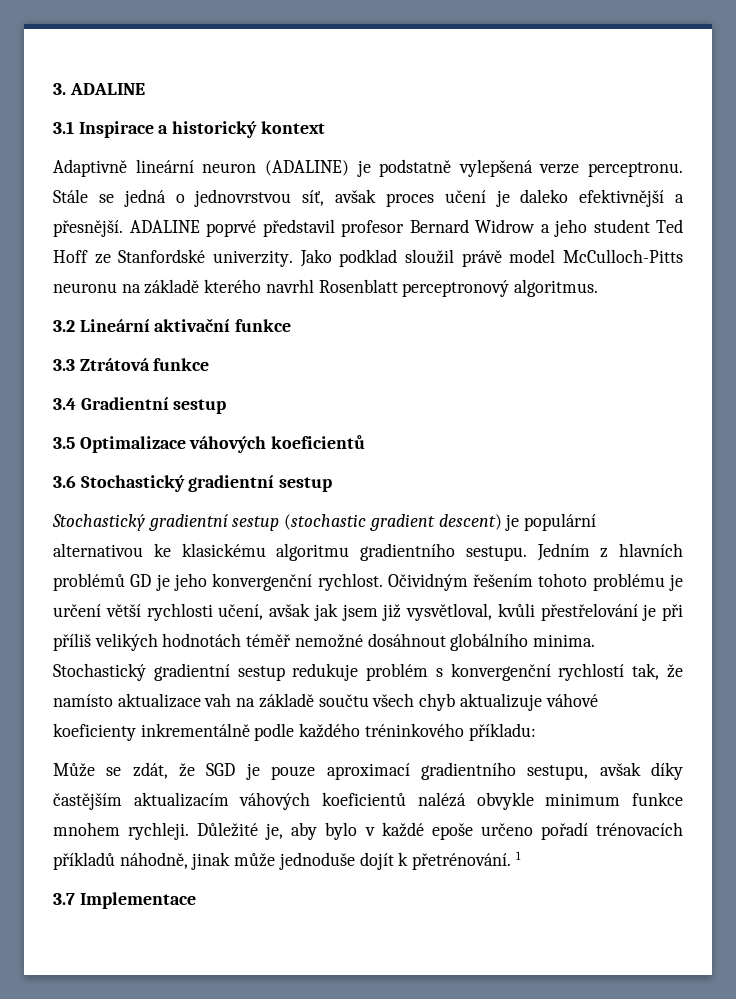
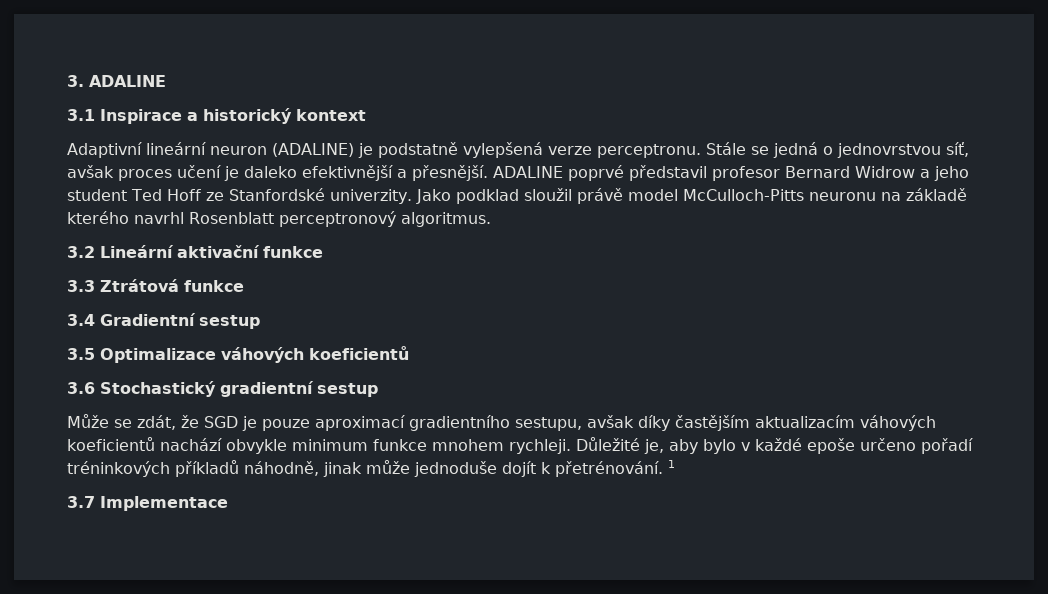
[53,159,127,177] Adaptivně -> [67,142,142,158] Adaptivní
[52,513,597,531] [53,543,683,561] [53,573,683,591] [53,603,683,621] [53,633,596,651] [53,663,683,681] [53,693,598,711] [53,723,536,741] // Stochastický gradientní sestup (stochastic gradient descent) je populární alternativou ke klasickému algoritmu gradientního sestupu. Jedním z hlavních problémů GD je jeho konvergenční rychlost. Očividným řešením tohoto problému je určení větší rychlosti učení, avšak jak jsem již vysvětloval, kvůli přestřelování je při příliš velikých hodnotách téměř nemožné dosáhnout globálního minima. Stochastický gradientní sestup redukuje problém s konvergenční rychlostí tak, že namísto aktualizace vah na základě součtu všech chyb aktualizuje váhové koeficienty inkrementálně podle každého tréninkového příkladu: -> (378, 390) none
[417,792,466,807] nalézá -> [160,438,222,451] nachází
[595,822,683,836] trénovacích -> [67,461,170,477] tréninkových

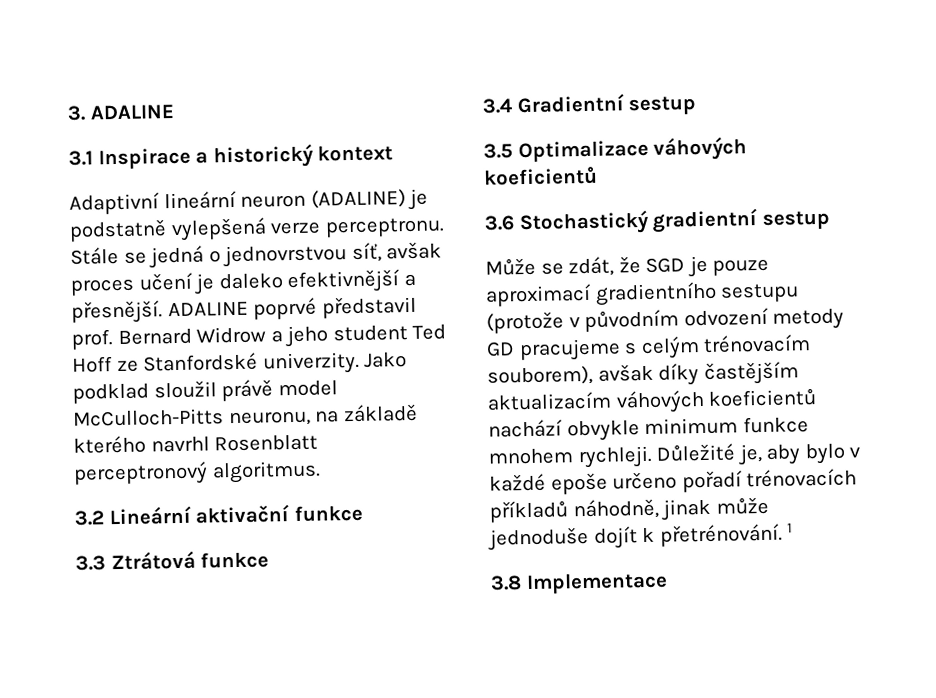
[712,166,780,181] profesor -> [71,329,113,350] prof.
[808,192,876,201] neuronu -> [228,410,311,427] neuronu,
[515,417,582,431] sestupu, -> [720,283,800,303] [486,307,845,334] [486,334,812,362] [487,365,593,386] sestupu (protože v původním odvození metody GD pracujeme s celým trénovacím souborem),
[67,461,170,477] tréninkových -> [746,468,858,488] trénovacích
[67,496,95,508] 3.7 -> [490,575,522,591] 3.8

